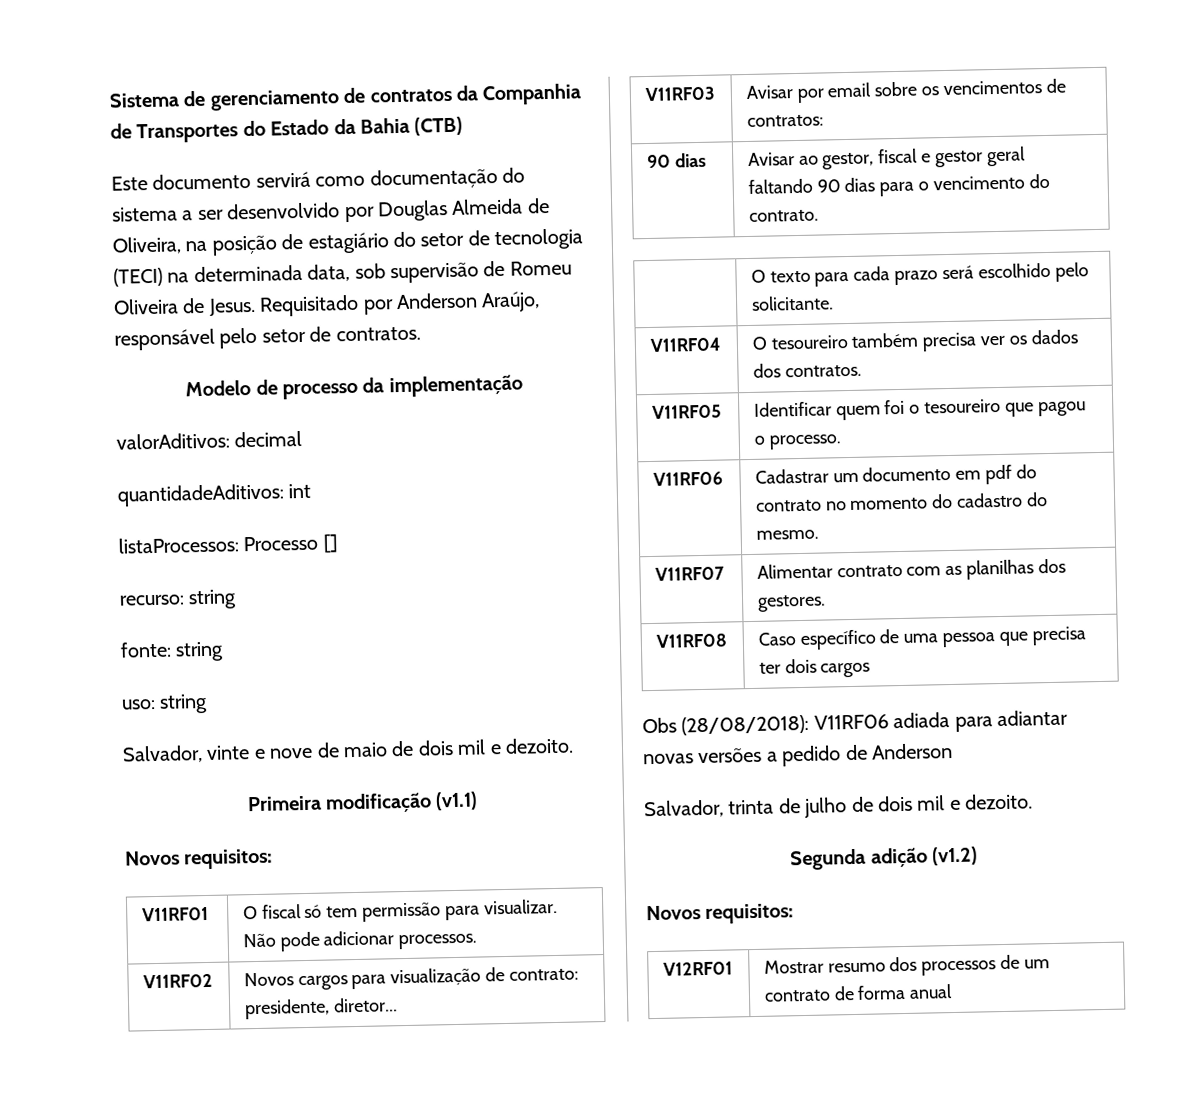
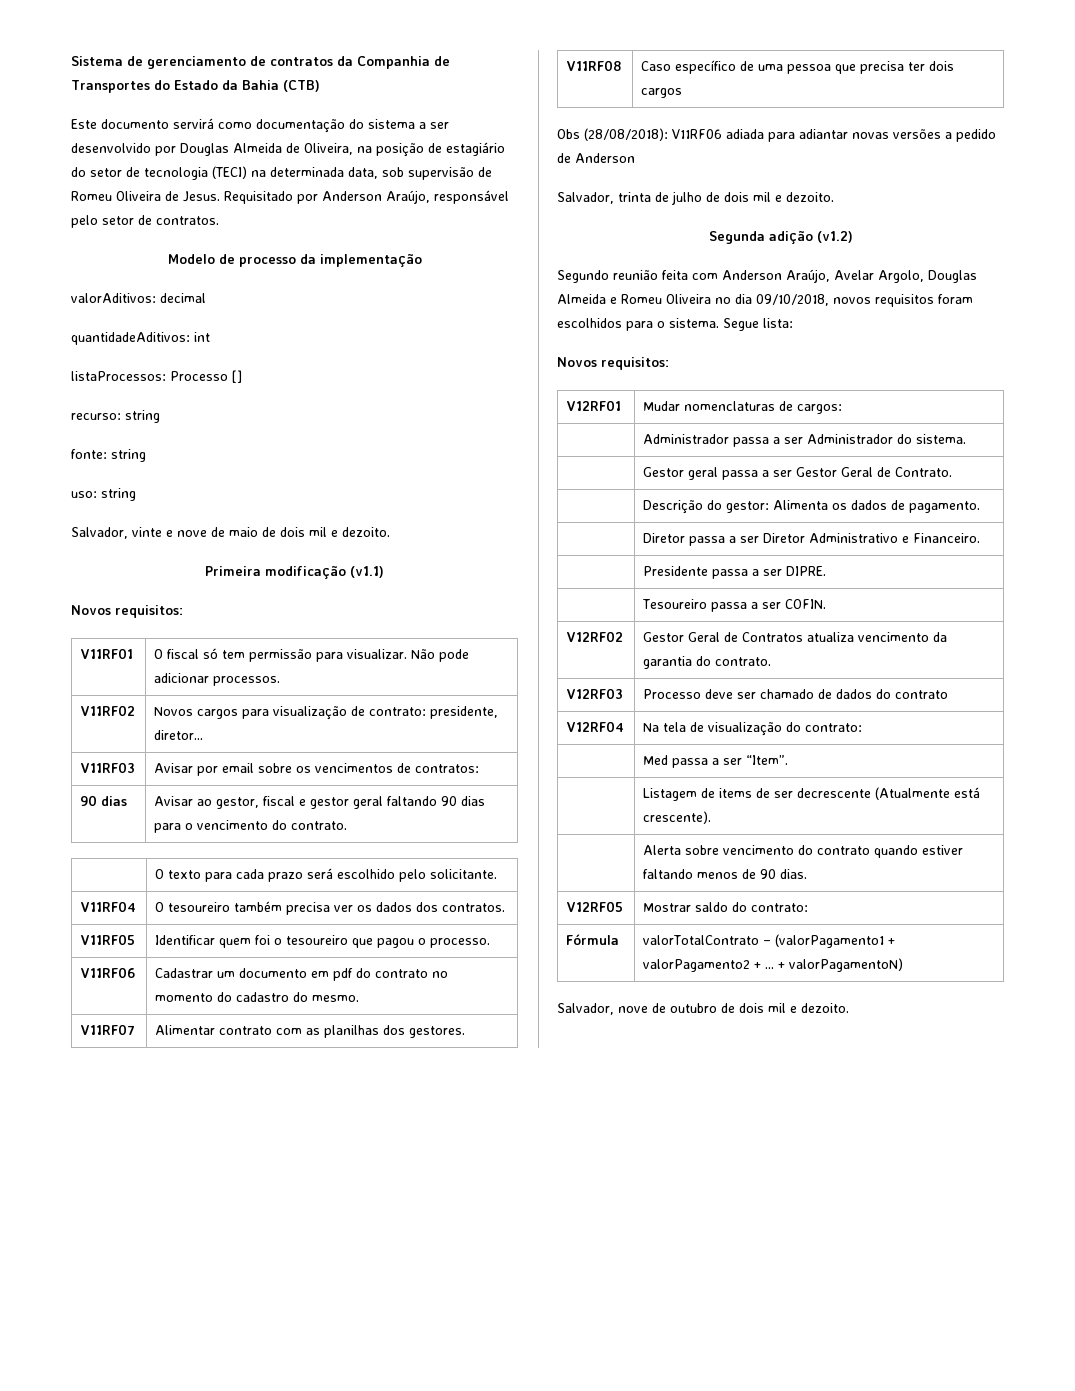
[646,903,795,924] [662,961,733,976] [763,954,1051,976] [763,984,954,1002] Novos requisitos: // V12RF01 | Mostrar resumo dos processos de um contrato de forma anual -> [557,269,977,283] [557,294,973,307] [557,318,793,331] [557,357,669,370] [566,400,622,411] [643,401,843,414] [643,434,967,447] [643,467,953,480] [643,500,981,514] [643,533,981,546] [643,566,827,579] [642,599,827,612] [566,631,624,642] [643,632,948,642] [643,656,772,669] [566,688,624,699] [643,689,949,699] [566,721,625,732] [643,722,863,736] [643,755,789,768] [643,787,981,801] [643,811,712,824] [643,845,964,858] [643,869,808,879] [566,901,624,912] [643,902,809,912] [566,934,620,945] [643,934,896,948] [643,958,904,972] [557,1003,849,1015] Segundo reunião feita com Anderson Araújo, Avelar Argolo, Douglas Almeida e Romeu Oliveira no dia 09/10/2018, novos requisitos foram escolhidos para o sistema. Segue lista: // Novos requisitos: // V12RF01 | Mudar nomenclaturas de cargos: // | Administrador passa a ser Administrador do sistema. // | Gestor geral passa a ser Gestor Geral de Contrato. // | Descrição do gestor: Alimenta os dados de pagamento. // | Diretor passa a ser Diretor Administrativo e Financeiro. // | Presidente passa a ser DIPRE. // | Tesoureiro passa a ser COFIN. // V12RF02 | Gestor Geral de Contratos atualiza vencimento da garantia do contrato. // V12RF03 | Processo deve ser chamado de dados do contrato // V12RF04 | Na tela de visualização do contrato: // | Med passa a ser “Item”. // | Listagem de items de ser decrescente (Atualmente está crescente). // | Alerta sobre vencimento do contrato quando estiver faltando menos de 90 dias. // V12RF05 | Mostrar saldo do contrato: // Fórmula | valorTotalContrato – (valorPagamento1 + valorPagamento2 + ... + valorPagamentoN) // Salvador, nove de outubro de dois mil e dezoito.

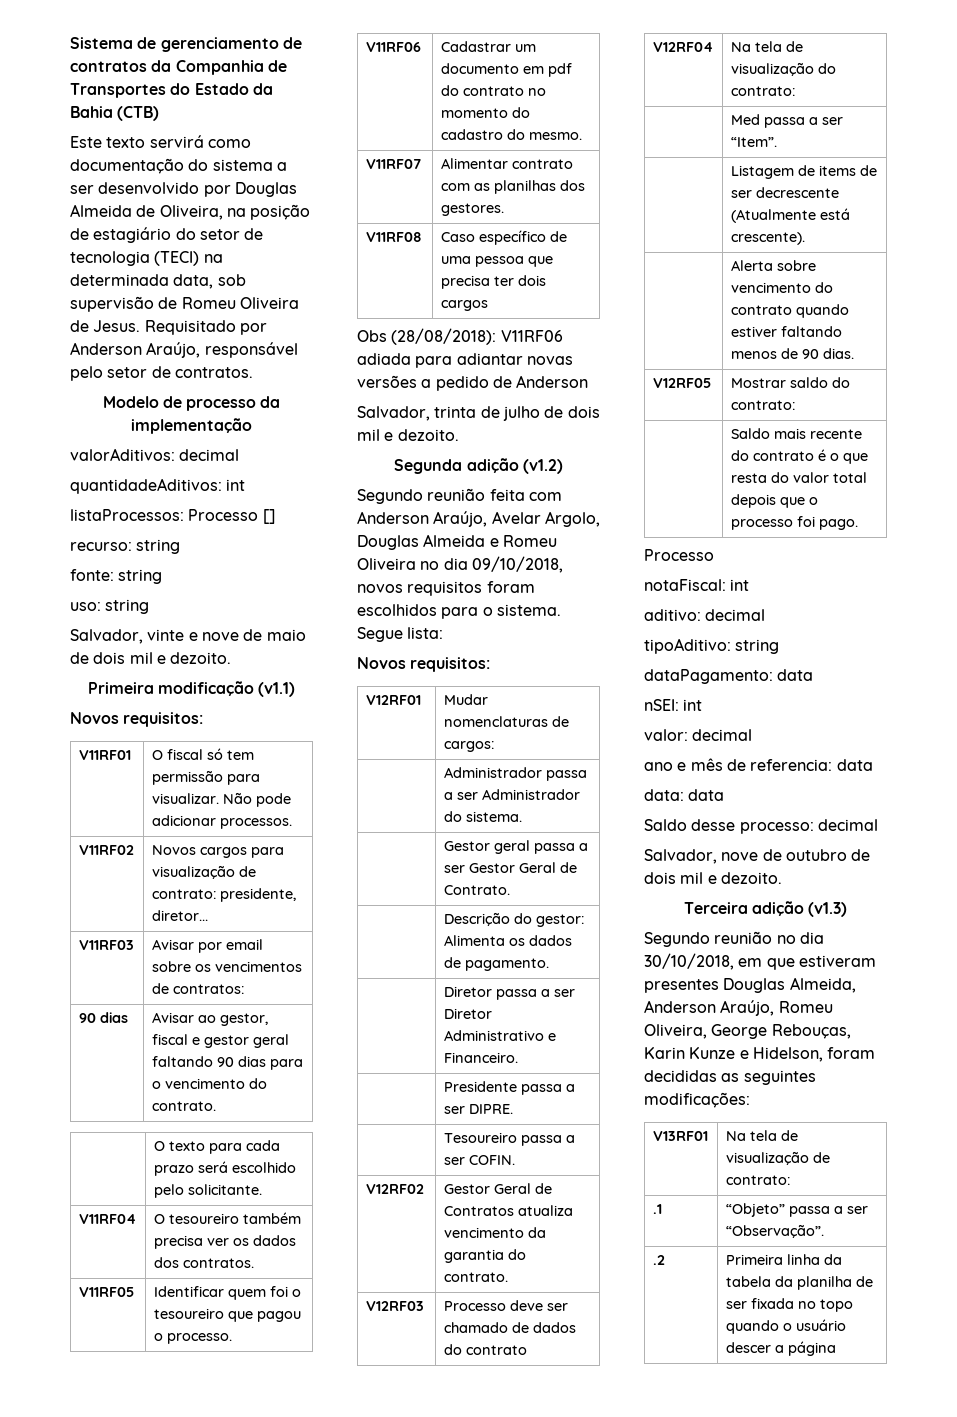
[101,119,169,129] documento -> [106,137,146,148] texto
[566,934,620,945] [643,934,896,948] [643,958,904,972] Fórmula | valorTotalContrato – (valorPagamento1 + valorPagamento2 + ... + valorPagamentoN) -> [730,428,862,439] [730,449,868,464] [730,472,867,483] [730,494,818,508] [730,516,858,530] [644,549,714,561] [644,579,750,591] [644,609,766,621] [644,638,780,654] [644,669,814,684] [644,699,703,711] [644,729,753,741] [644,758,873,771] [644,789,725,801] [644,819,878,834] | Saldo mais recente do contrato é o que resta do valor total depois que o processo foi pago. // Processo // notaFiscal: int // aditivo: decimal // tipoAditivo: string // dataPagamento: data // nSEI: int // valor: decimal // ano e mês de referencia: data // data: data // Saldo desse processo: decimal
(849, 1008) none -> [683,901,848,917] [644,931,824,947] [644,953,876,970] [644,977,856,993] [644,1000,833,1016] [644,1024,851,1039] [644,1047,876,1062] [644,1070,816,1085] [644,1092,750,1108] [652,1131,708,1141] [725,1130,798,1141] [725,1151,830,1165] [725,1175,790,1185] [652,1204,662,1214] [725,1203,868,1217] [725,1224,824,1238] [652,1255,665,1265] [725,1254,842,1265] [725,1276,873,1290] [725,1298,853,1312] [725,1319,846,1334] [725,1341,836,1356] // Terceira adição (v1.3) // Segundo reunião no dia 30/10/2018, em que estiveram presentes Douglas Almeida, Anderson Araújo, Romeu Oliveira, George Rebouças, Karin Kunze e Hidelson, foram decididas as seguintes modificações: // V13RF01 | Na tela de visualização de contrato: // .1 | “Objeto” passa a ser “Observação”. // .2 | Primeira linha da tabela da planilha de ser fixada no topo quando o usuário descer a página

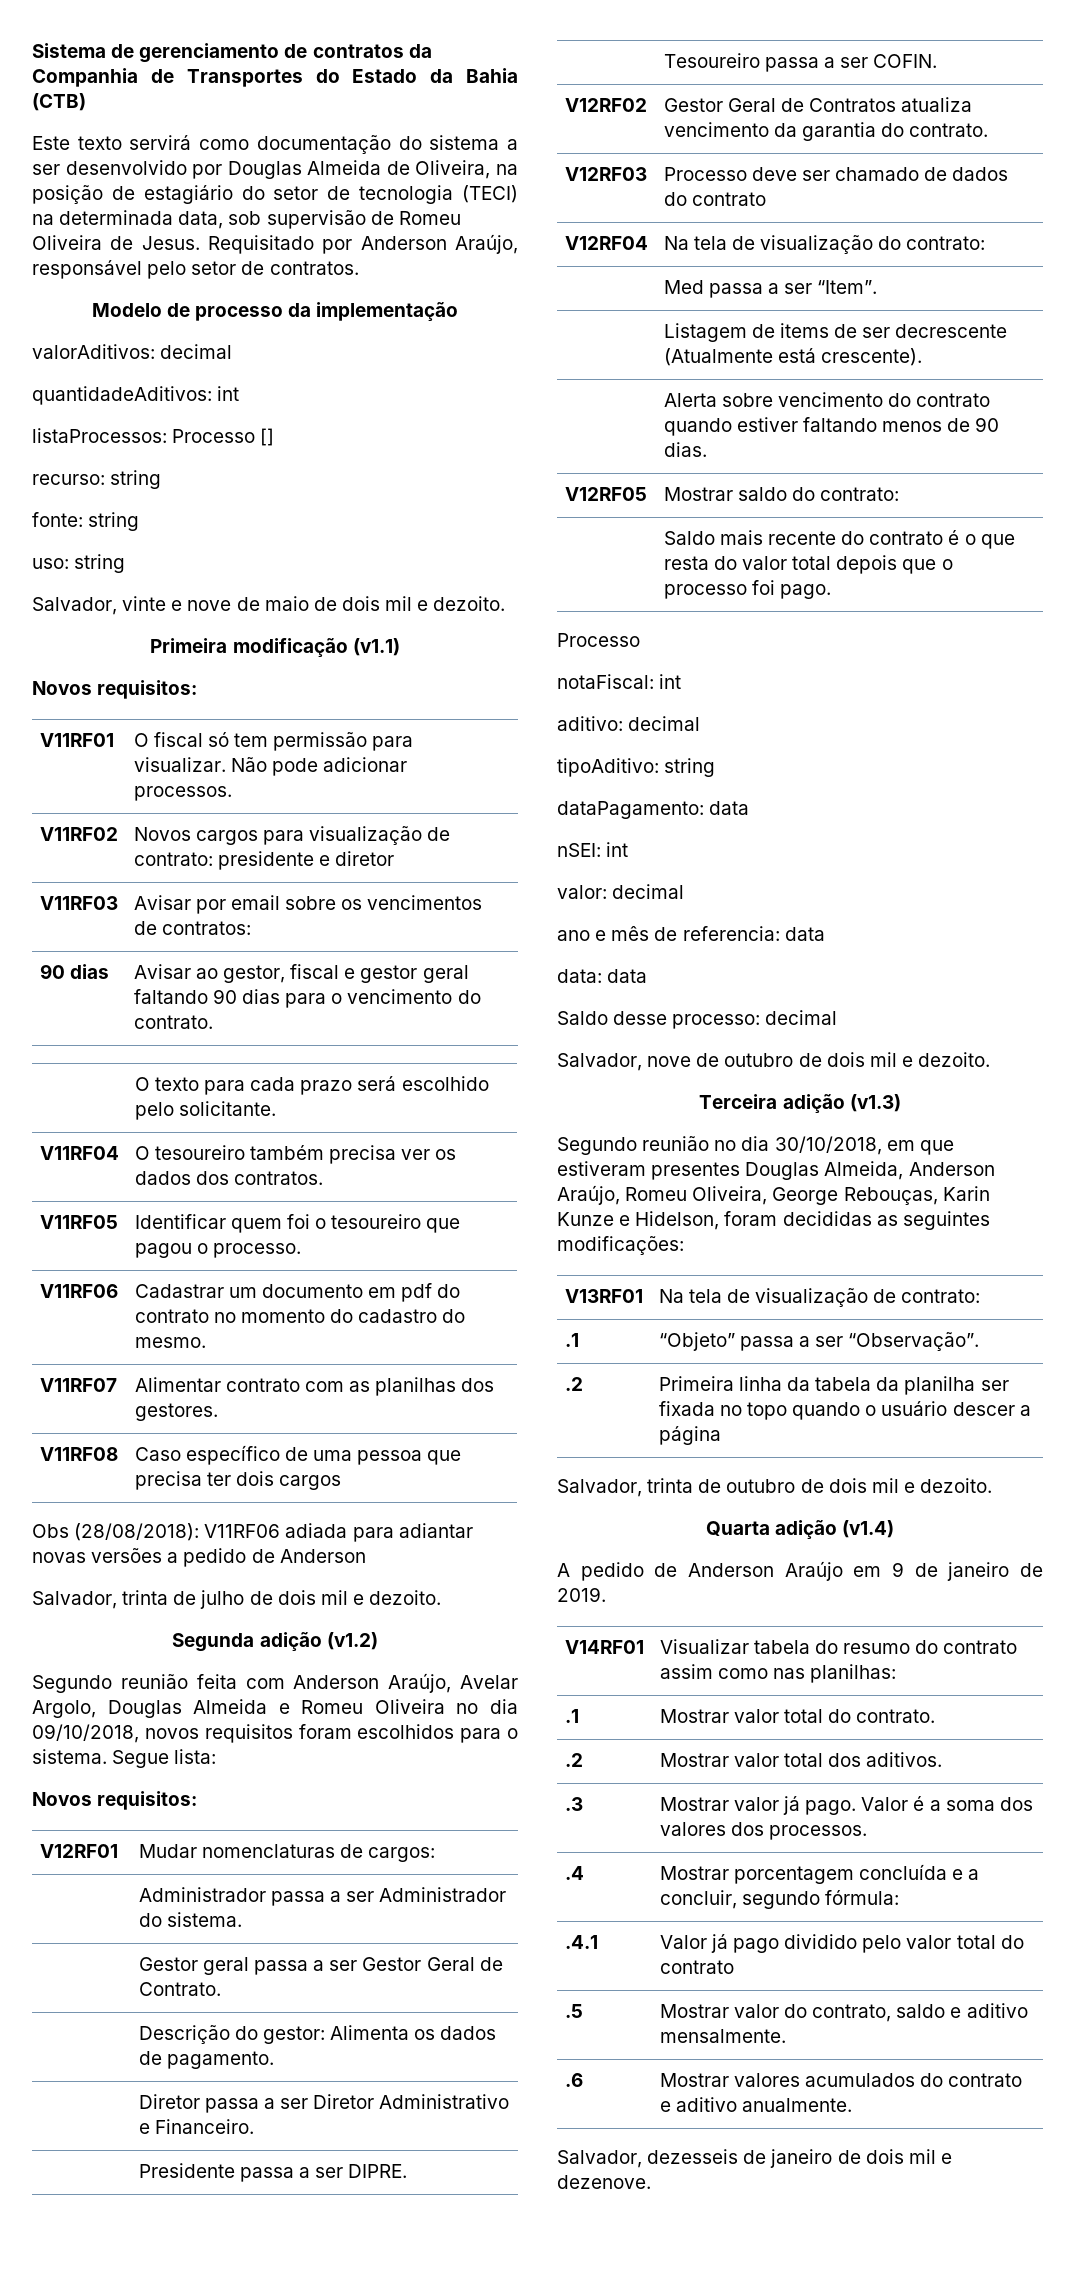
[219,888,297,902] [151,910,208,921] presidente, diretor... -> [217,851,395,870] presidente e diretor
[855,1276,873,1287] de -> (976, 1385) none
(836, 1348) none -> [557,1478,993,1497] [705,1520,895,1539] [557,1561,1043,1581] [557,1587,606,1602] [564,1640,644,1654] [659,1639,1018,1654] [659,1664,897,1683] [564,1709,579,1723] [659,1709,936,1723] [564,1753,583,1767] [659,1752,943,1767] [564,1797,583,1811] [659,1796,1033,1815] [659,1822,868,1840] [564,1866,584,1880] [659,1864,980,1884] [659,1890,900,1909] [564,1935,598,1949] [659,1934,1024,1953] [659,1960,734,1974] [564,2004,583,2018] [659,2003,1028,2022] [659,2029,786,2043] [564,2073,583,2087] [659,2073,1023,2087] [659,2097,853,2112] [557,2149,952,2168] [557,2175,651,2189] // Salvador, trinta de outubro de dois mil e dezoito. // Quarta adição (v1.4) // A pedido de Anderson Araújo em 9 de janeiro de 2019. // V14RF01 | Visualizar tabela do resumo do contrato assim como nas planilhas: // .1 | Mostrar valor total do contrato. // .2 | Mostrar valor total dos aditivos. // .3 | Mostrar valor já pago. Valor é a soma dos valores dos processos. // .4 | Mostrar porcentagem concluída e a concluir, segundo fórmula: // .4.1 | Valor já pago dividido pelo valor total do contrato // .5 | Mostrar valor do contrato, saldo e aditivo mensalmente. // .6 | Mostrar valores acumulados do contrato e aditivo anualmente. // Salvador, dezesseis de janeiro de dois mil e dezenove.

